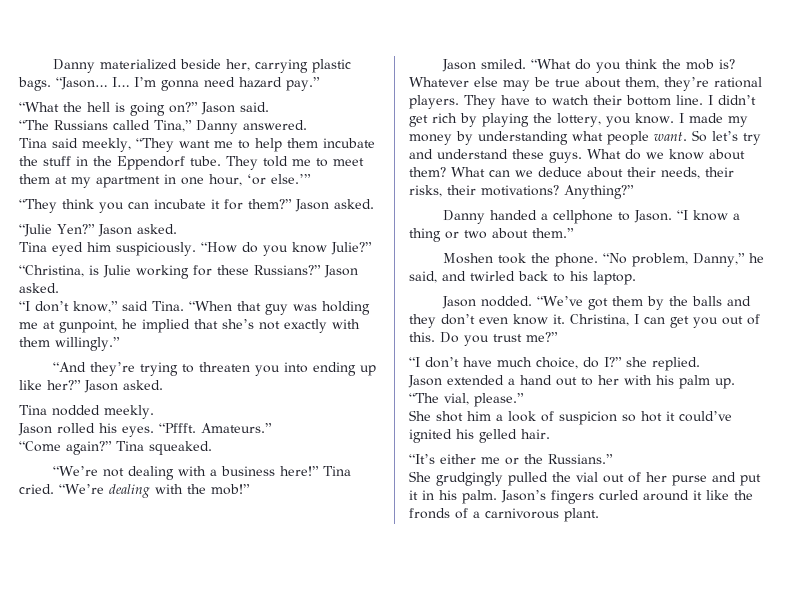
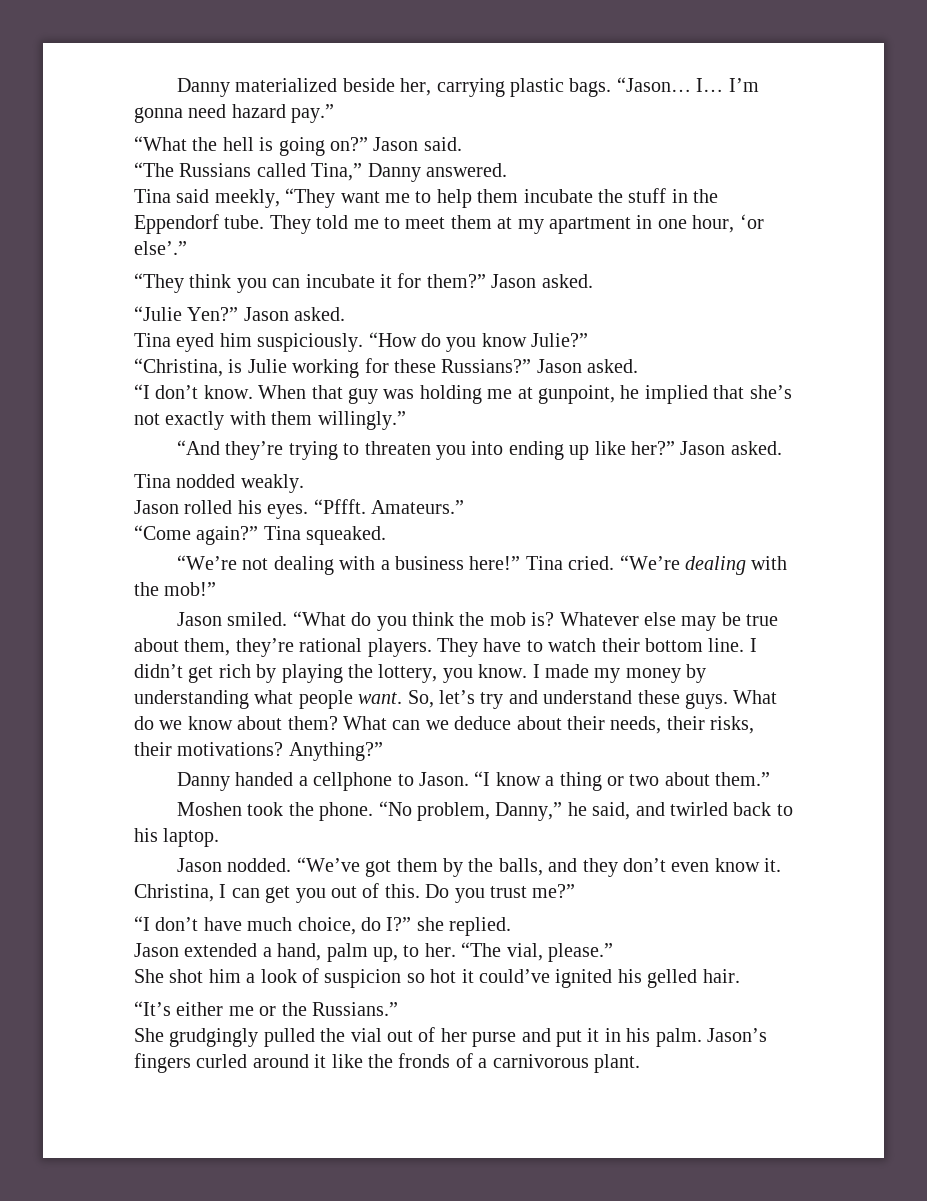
[271,174,311,184] else.’” -> [134,241,187,255] else’.”
[73,301,232,313] know,” said Tina. “When -> [203,385,307,399] know. When
[104,405,154,419] meekly. -> [240,474,304,493] weakly.
[692,130,707,142] So -> [407,690,434,708] So,
[691,296,722,306] balls -> [498,858,543,876] balls,
[520,375,735,389] hand out to her with his palm up. -> [277,943,456,962] hand, palm up, to her.

